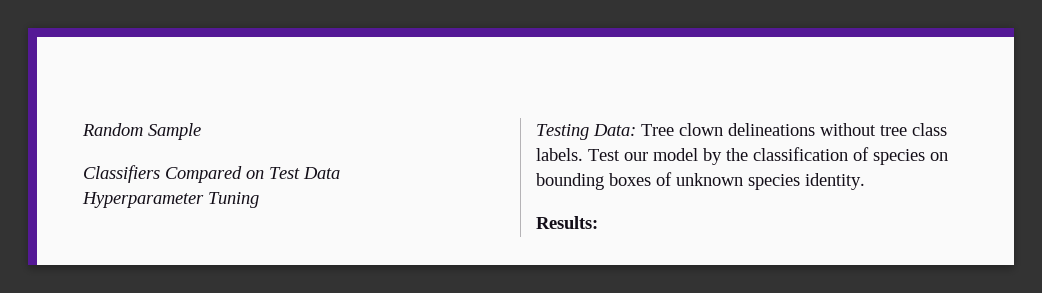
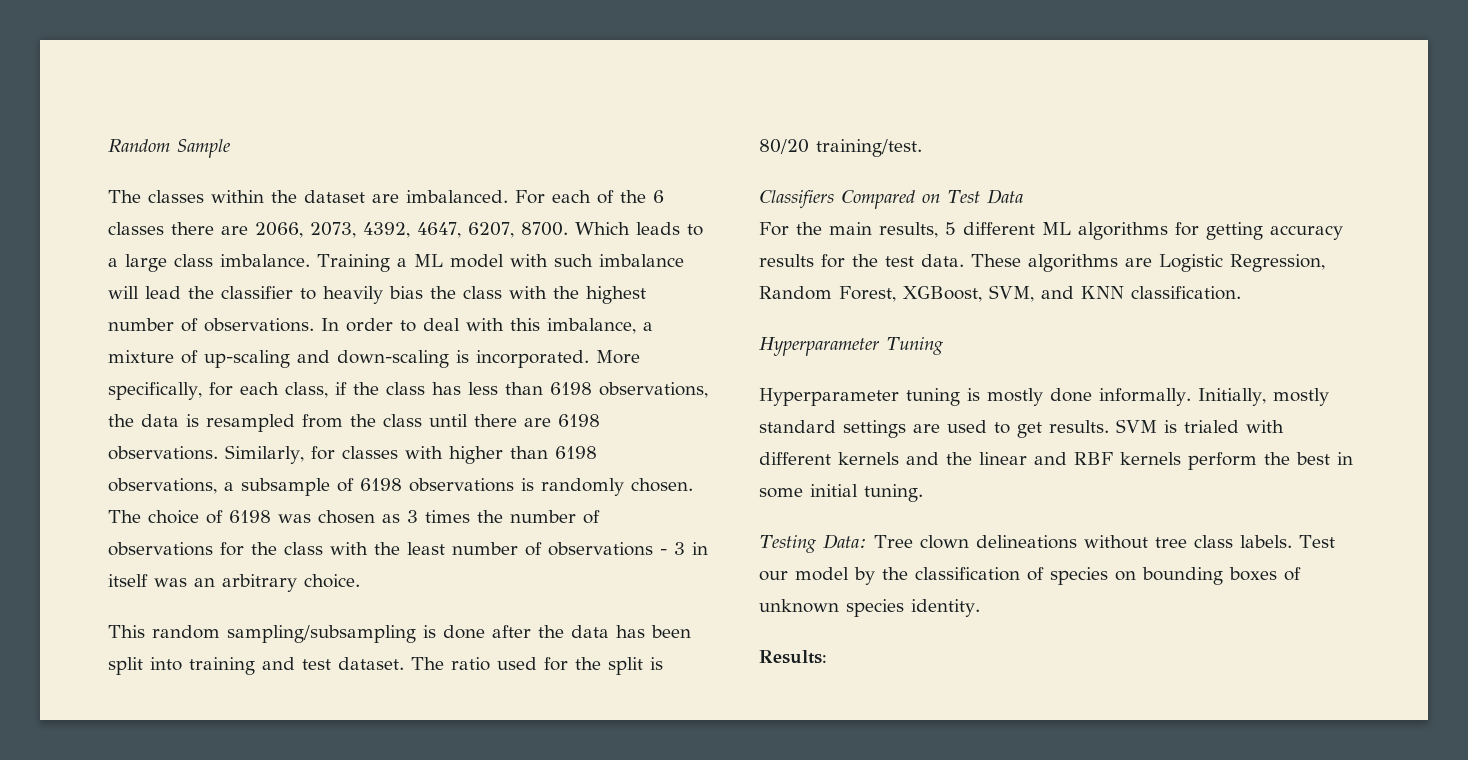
(201, 131) none -> [108,190,664,204] [108,222,703,238] [108,254,684,272] [108,286,646,304] [108,318,653,334] [108,350,640,368] [108,382,708,400] [108,414,600,432] [108,445,597,464] [108,478,693,496] [108,510,600,524] [108,542,708,556] [108,574,360,592] [108,625,691,643] [108,657,663,675] [759,139,922,157] // The classes within the dataset are imbalanced. For each of the 6 classes there are 2066, 2073, 4392, 4647, 6207, 8700. Which leads to a large class imbalance. Training a ML model with such imbalance will lead the classifier to heavily bias the class with the highest number of observations. In order to deal with this imbalance, a mixture of up-scaling and down-scaling is incorporated. More specifically, for each class, if the class has less than 6198 observations, the data is resampled from the class until there are 6198 observations. Similarly, for classes with higher than 6198 observations, a subsample of 6198 observations is randomly chosen. The choice of 6198 was chosen as 3 times the number of observations for the class with the least number of observations - 3 in itself was an arbitrary choice. // This random sampling/subsampling is done after the data has been split into training and test dataset. The ratio used for the split is 80/20 training/test.
[82,192,259,208] Hyperparameter Tuning -> [759,222,1343,240] [759,254,1325,272] [759,285,1241,302] [759,337,944,356] [759,388,1329,406] [759,419,1284,438] [759,452,1353,470] [759,484,923,502] For the main results, 5 different ML algorithms for getting accuracy results for the test data. These algorithms are Logistic Regression, Random Forest, XGBoost, SVM, and KNN classification. // Hyperparameter Tuning // Hyperparameter tuning is mostly done informally. Initially, mostly standard settings are used to get results. SVM is trialed with different kernels and the linear and RBF kernels perform the best in some initial tuning.

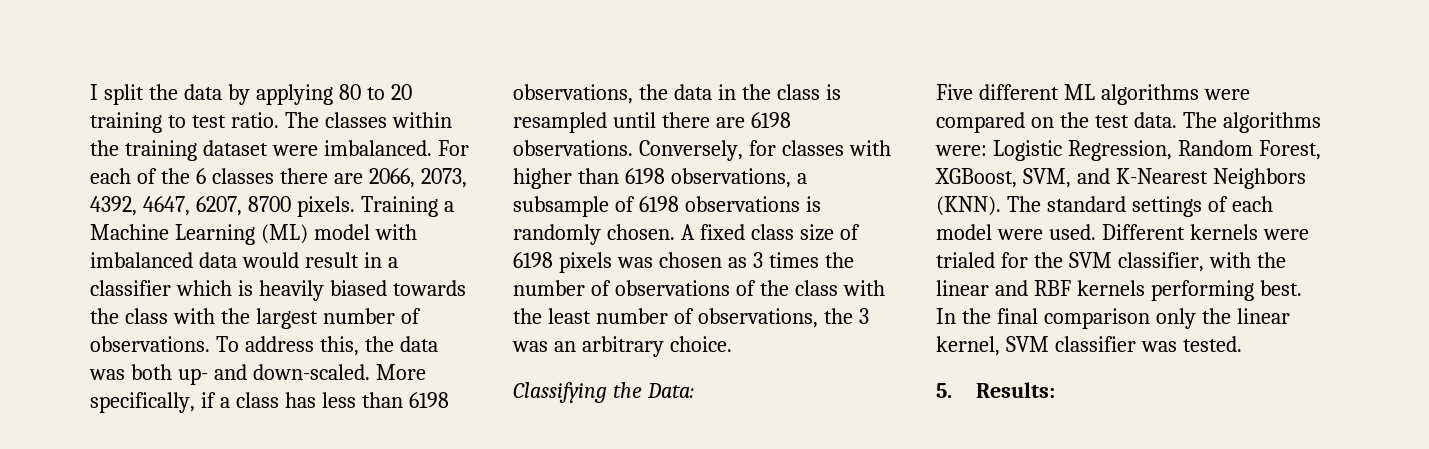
[108,139,230,158] Random Sample // -> [90,84,412,105] [90,112,279,133] I split the data by applying 80 to 20 training to test ratio.
[304,190,399,203] dataset are -> [124,140,318,161] training dataset were
[521,222,703,236] [108,254,684,272] [108,286,646,304] 8700. Which leads to a large class imbalance. Training a ML model with such imbalance will lead the classifier to heavily bias the class with the highest -> [247,196,454,217] [90,224,417,245] [90,252,398,268] [90,280,466,301] [90,308,318,329] 8700 pixels. Training a Machine Learning (ML) model with imbalanced data would result in a classifier which is heavily biased towards the class with the largest
[321,318,653,334] [108,350,640,368] [108,382,379,400] In order to deal with this imbalance, a mixture of up-scaling and down-scaling is incorporated. More specifically, for each class, if the -> [215,336,438,356] [89,364,426,385] [90,392,230,413] To address this, the data was both up- and down-scaled. More specifically, if a
[186,414,422,432] is resampled from the class -> [717,84,841,100] [513,112,607,133] in the class is resampled
[225,445,304,464] Similarly, -> [638,140,743,161] Conversely,
[108,510,271,524] The choice of 6198 -> [680,224,860,241] [513,252,612,273] A fixed class size of 6198 pixels
[220,542,244,556] for -> [735,280,756,296] of
[548,542,708,556] [108,574,148,587] observations - 3 in itself -> [697,308,869,328] observations, the 3
[108,625,691,643] [108,657,663,675] [759,139,922,157] [759,189,1023,209] [759,222,1343,240] [759,254,1152,272] This random sampling/subsampling is done after the data has been split into training and test dataset. The ratio used for the split is 80/20 training/test. // Classifiers Compared on Test Data // For the main results, 5 different ML algorithms for getting accuracy results for the test data. These algorithms are -> [513,382,694,403] [936,84,1250,105] [936,112,1321,133] [935,145,987,156] Classifying the Data: // Five different ML algorithms were compared on the test data. The algorithms were:
[1081,286,1241,300] [759,337,944,356] [759,388,1329,406] [759,419,1284,438] [759,452,939,465] KNN classification. // Hyperparameter Tuning // Hyperparameter tuning is mostly done informally. Initially, mostly standard settings are used to get results. SVM is trialed with different kernels and -> [1115,168,1306,189] [936,196,1273,217] [936,224,1309,240] [936,252,1251,272] K-Nearest Neighbors (KNN). The standard settings of each model were used. Different kernels were trialed for the SVM classifier, with
[1188,452,1353,470] [759,484,923,502] [759,534,1335,553] [759,567,1301,585] [759,599,980,617] perform the best in some initial tuning. // Testing Data: Tree clown delineations without tree class labels. Test our model by the classification of species on bounding boxes of unknown species identity. // -> [1150,280,1302,301] [936,308,1290,329] [936,336,1242,356] [936,383,952,398] performing best. In the final comparison only the linear kernel, SVM classifier was tested. // 5.

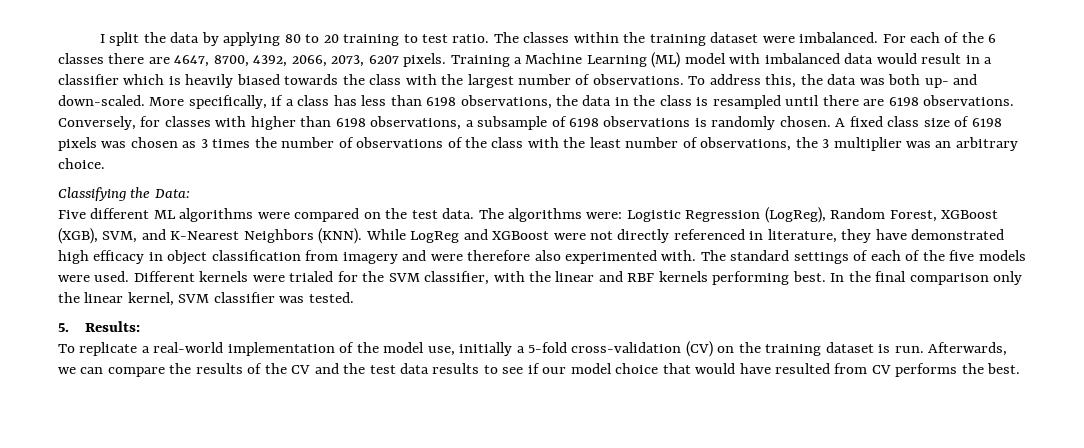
[368,168,467,188] [90,196,291,216] 2066, 2073, 4392, 4647, 6207, 8700 -> [174,55,399,67] 4647, 8700, 4392, 2066, 2073, 6207
(869, 316) none -> [833,137,902,151] multiplier
[1067,140,1321,161] [935,168,1017,188] Regression, Random Forest, XGBoost, -> [685,207,999,223] [58,228,98,244] Regression (LogReg), Random Forest, XGBoost (XGB),
(1001, 206) none -> [365,229,1005,243] [58,250,697,265] While LogReg and XGBoost were not directly referenced in literature, they have demonstrated high efficacy in object classification from imagery and were therefore also experimented with.
[936,224,992,240] model -> [905,250,1026,261] of the five models
(1055, 390) none -> [58,341,1008,357] [58,363,1021,377] // To replicate a real-world implementation of the model use, initially a 5-fold cross-validation (CV) on the training dataset is run. Afterwards, we can compare the results of the CV and the test data results to see if our model choice that would have resulted from CV performs the best.

